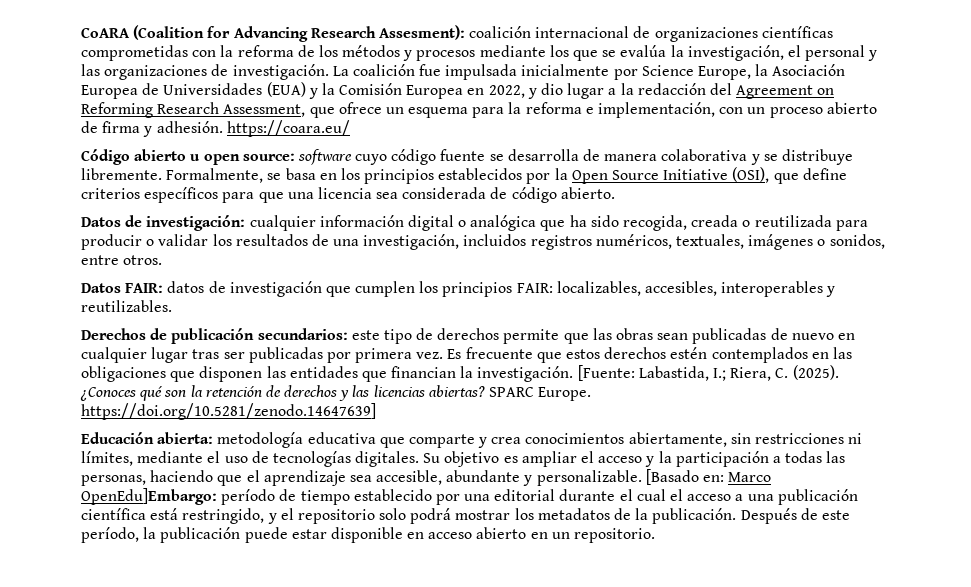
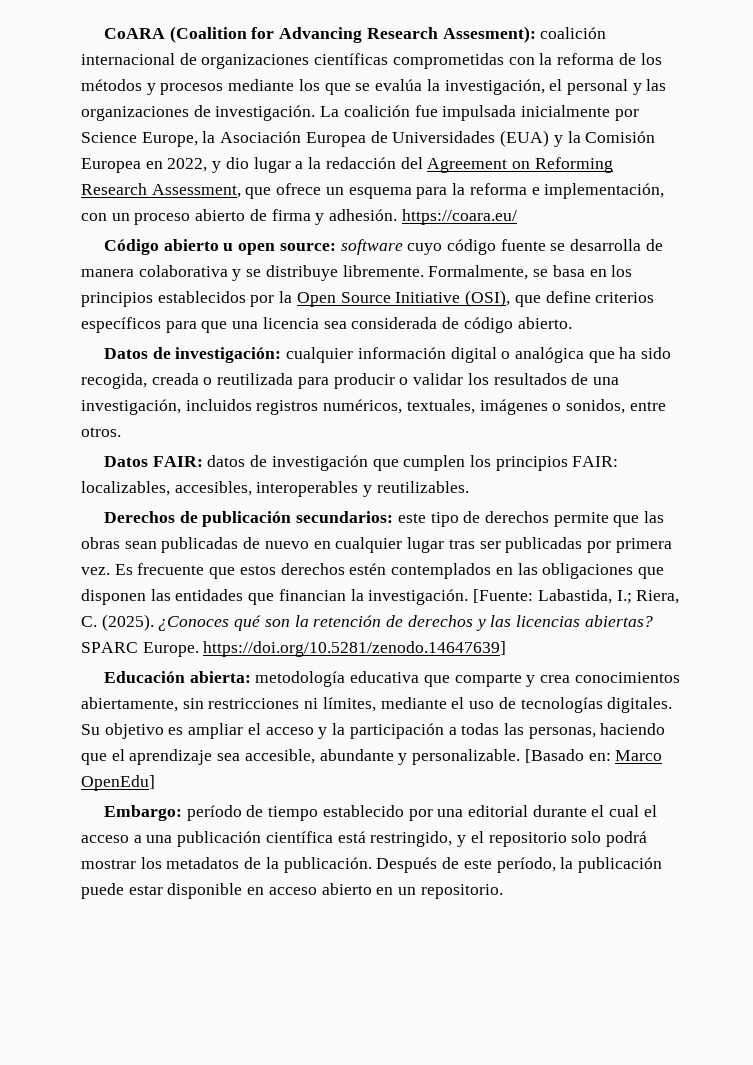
[81,488,217,505] OpenEdu]Embargo: -> [81,775,155,791] [103,805,182,821] OpenEdu] // Embargo:

